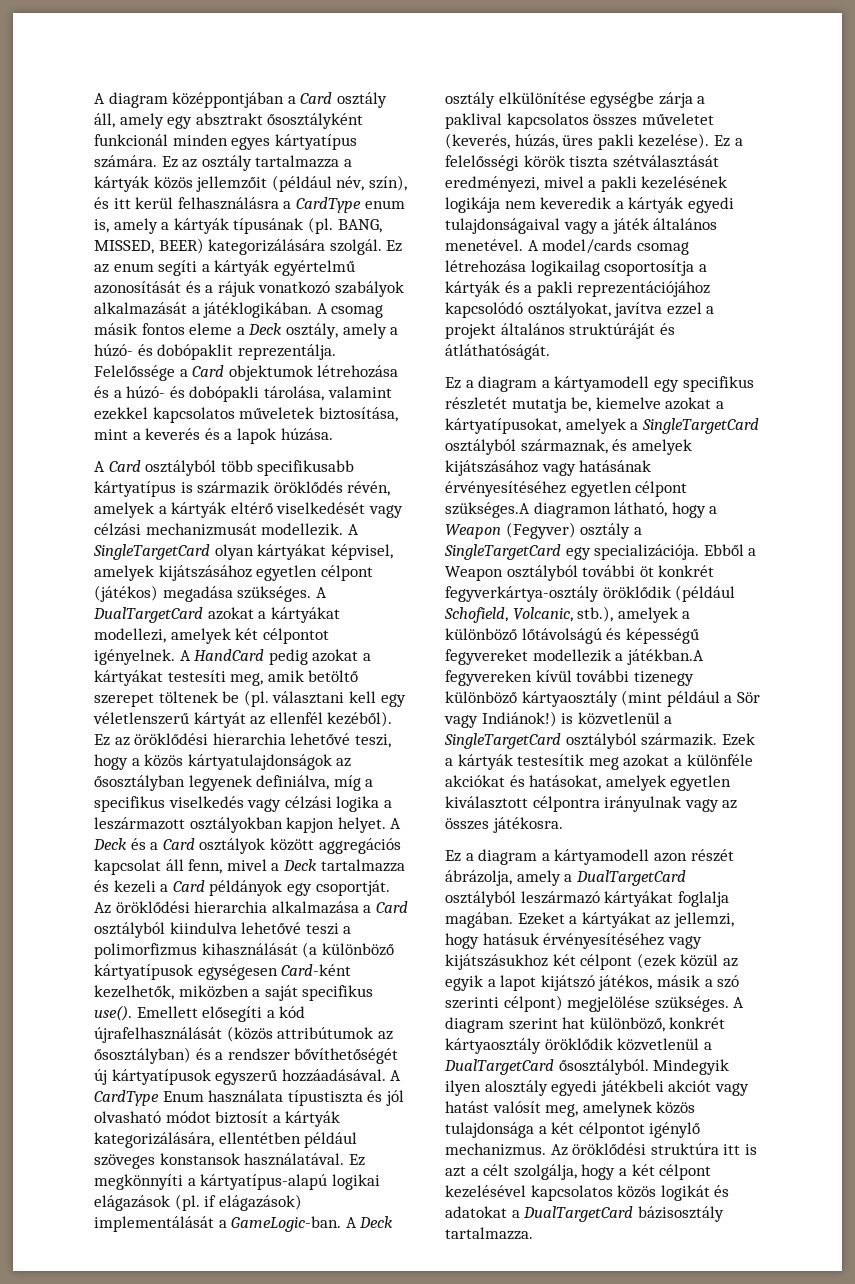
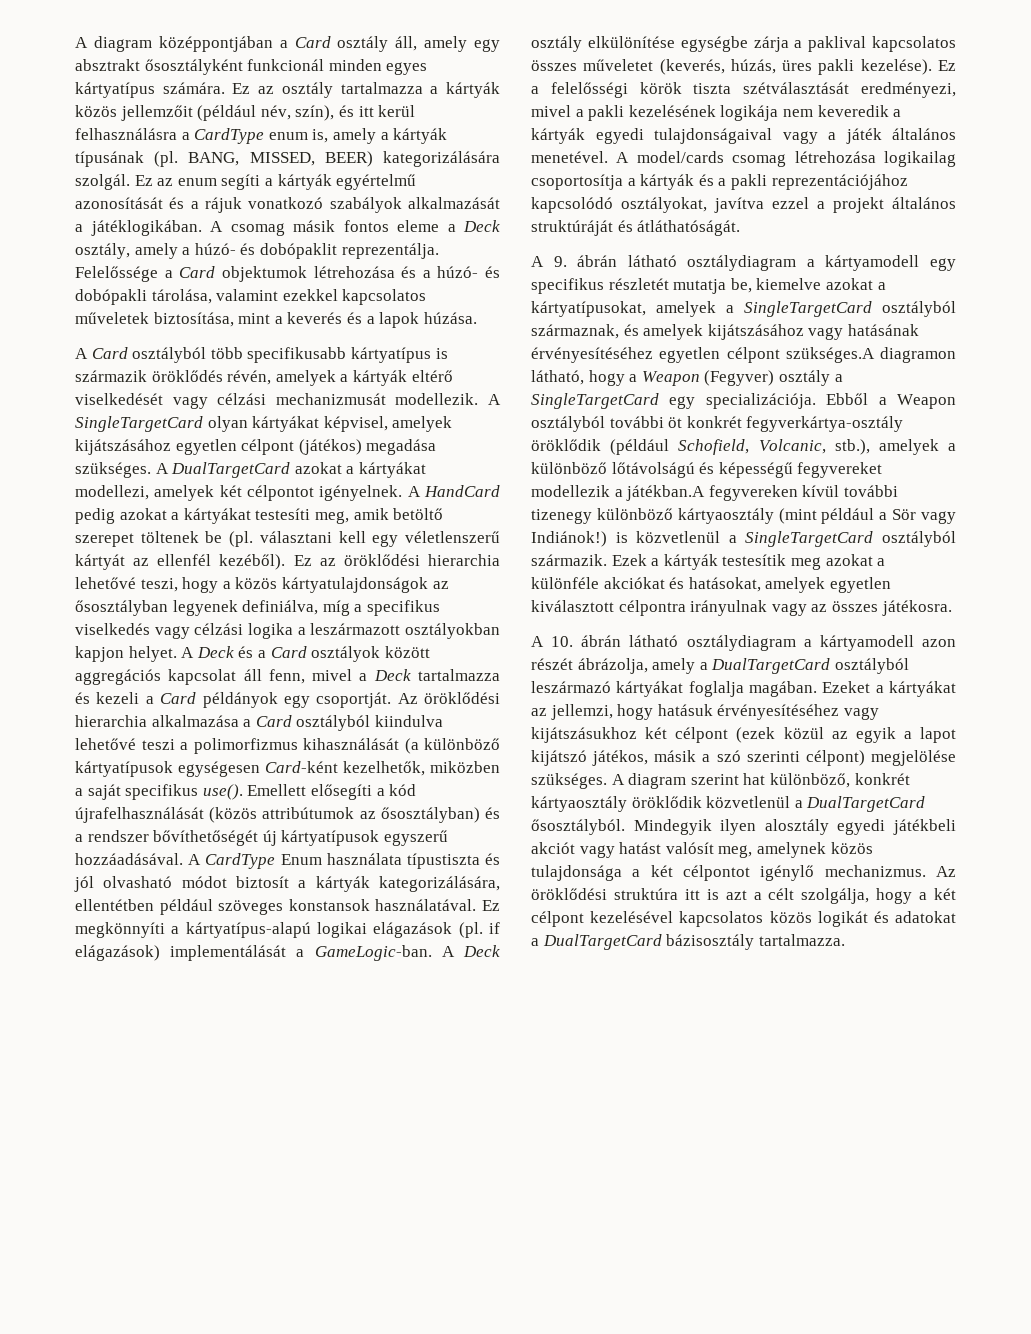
[445,376,538,392] Ez a diagram -> [531,255,797,271] A 9. ábrán látható osztálydiagram
[445,849,538,865] Ez a diagram -> [531,635,796,651] A 10. ábrán látható osztálydiagram

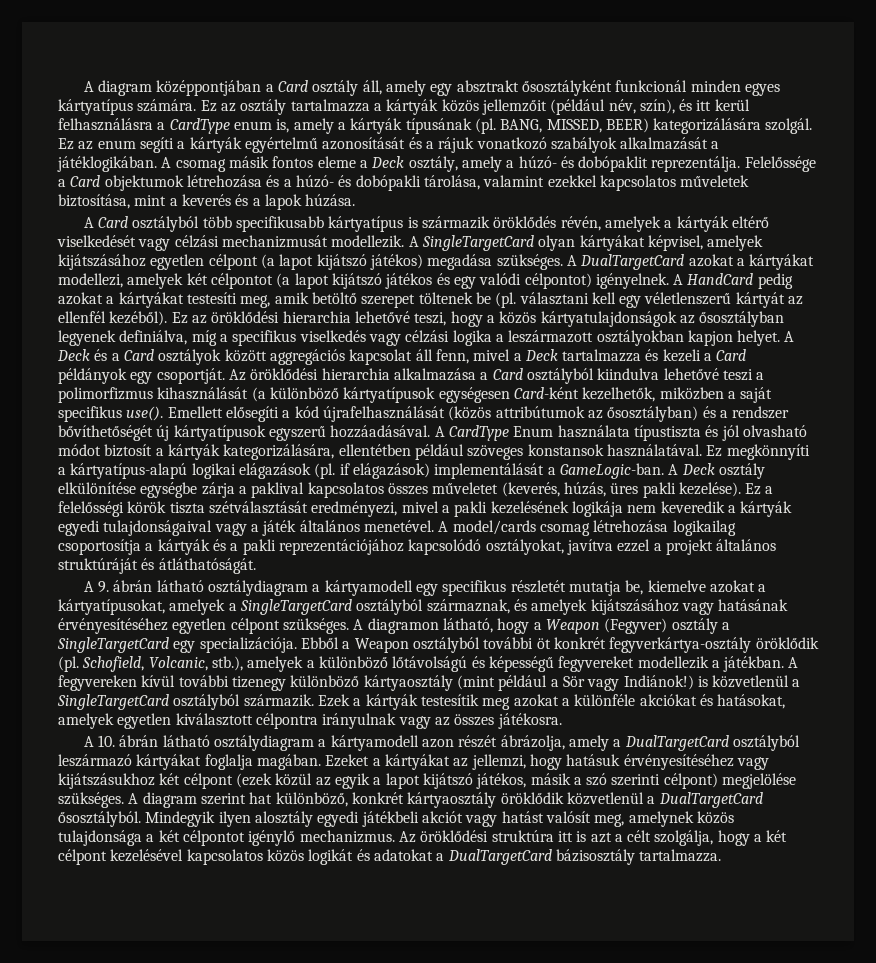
[298,439,362,455] (játékos) -> [260,254,423,270] (a lapot kijátszó játékos)
(314, 493) none -> [276,273,592,289] (a lapot kijátszó játékos és egy valódi célpontot)
[785,347,875,363] szükséges.A -> [282,618,364,634] szükséges. A
[610,439,670,455] (például -> [58,656,79,672] (pl.
[626,485,706,501] játékban.A -> [723,656,799,672] játékban. A

